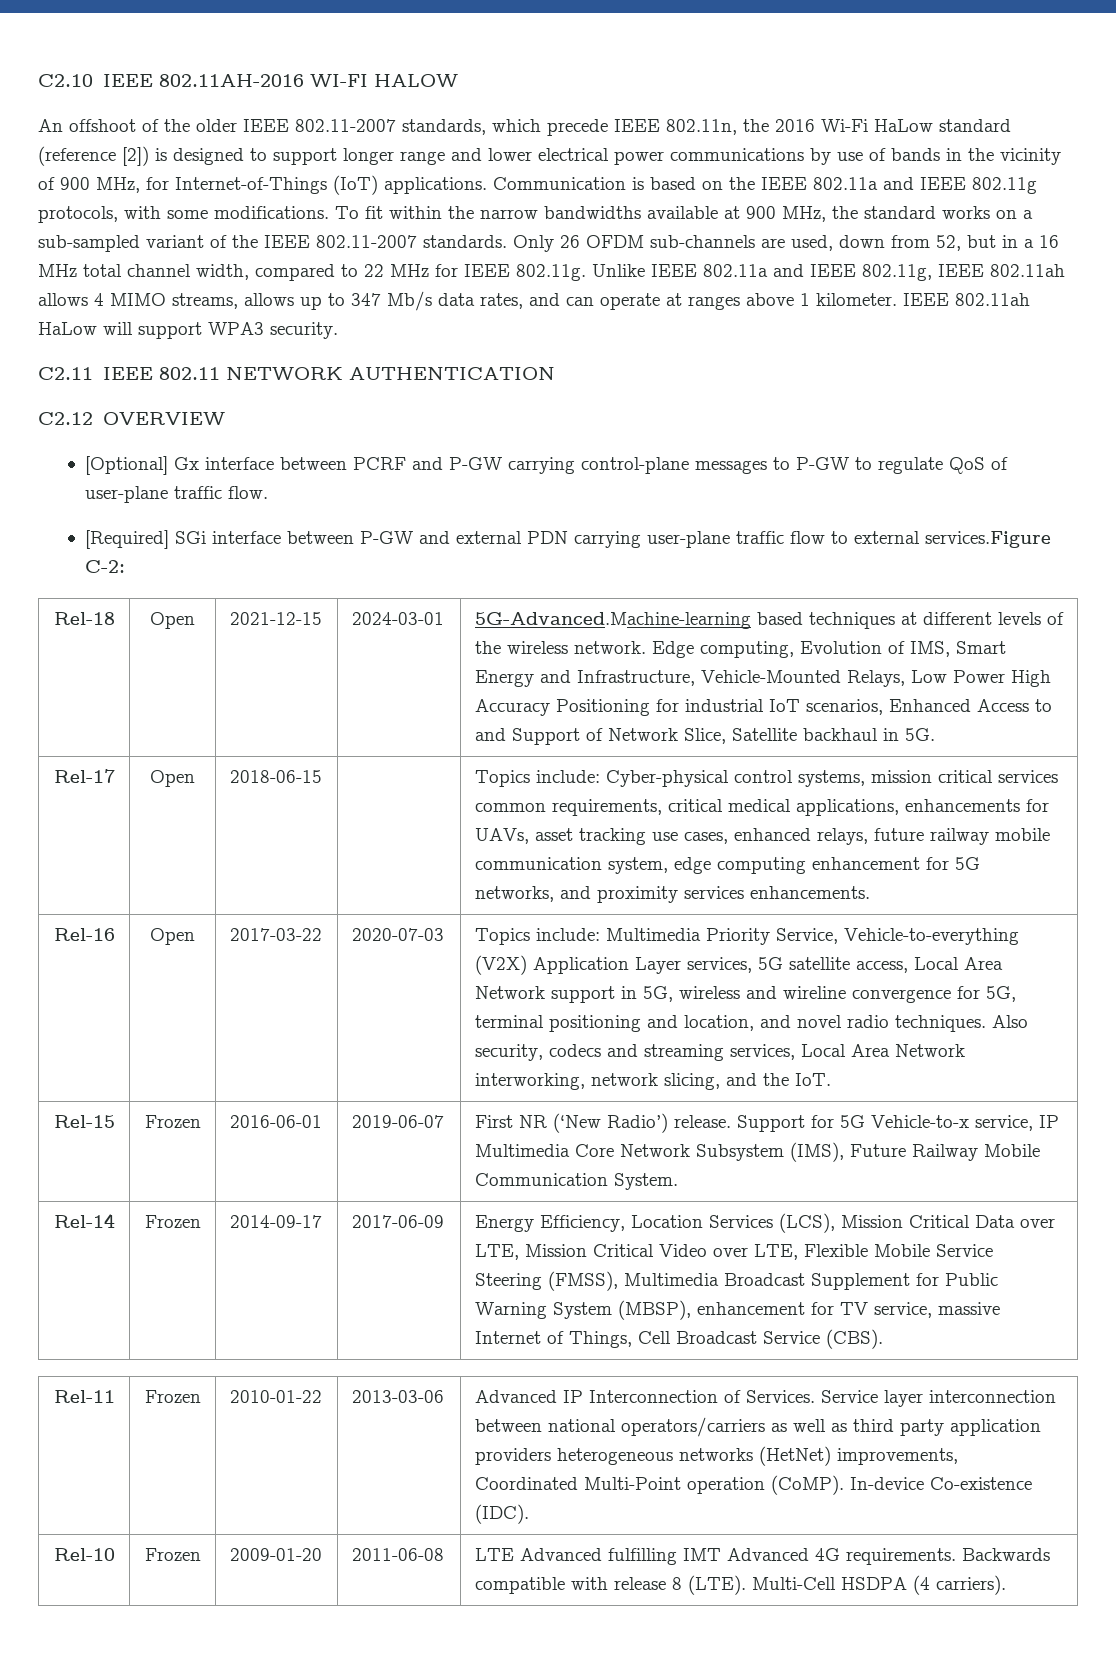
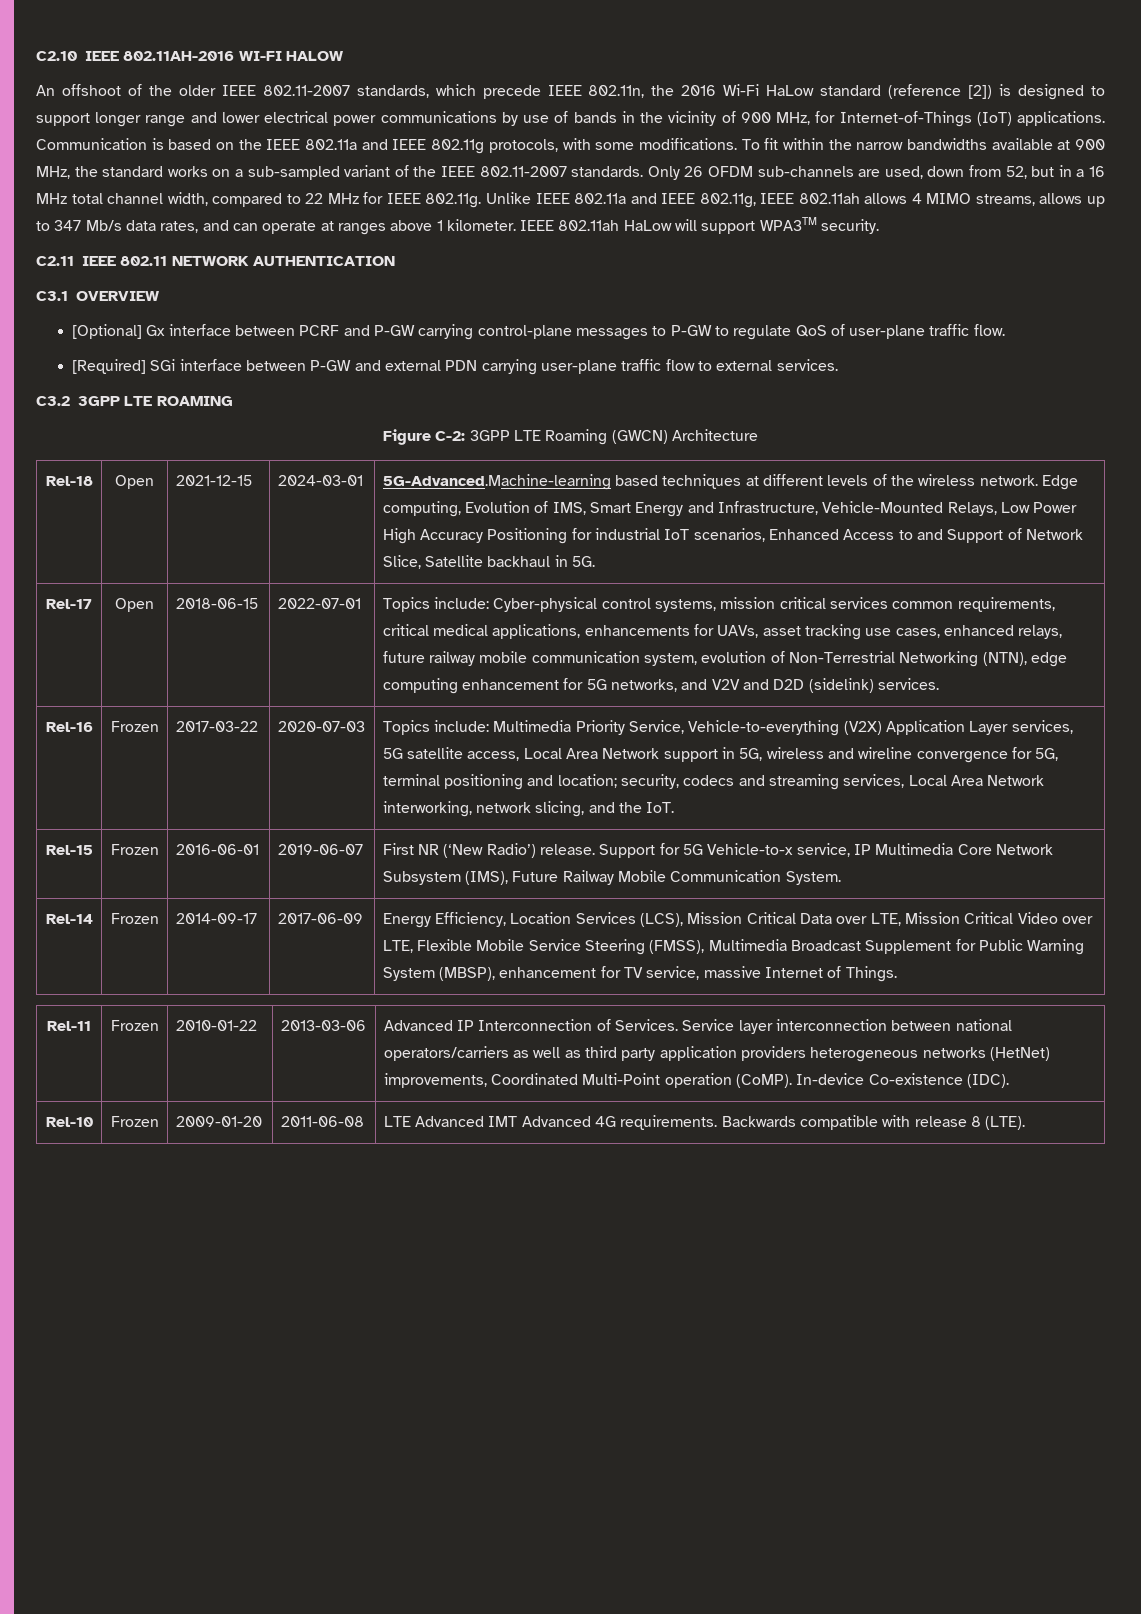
[208,322,264,335] WPA3 -> [759,217,817,231] WPA3TM
[38,412,93,425] C2.12 -> [36,291,68,301] C3.1
[925,531,1052,548] [85,560,126,573] services.Figure C-2: -> [776,359,838,371] [36,396,233,406] [383,429,758,445] services. // C3.2 3GPP LTE ROAMING // Figure C-2: 3GPP LTE Roaming (GWCN) Architecture
(322, 776) none -> [277,598,361,609] 2022-07-01
(668, 865) none -> [701,651,1027,667] evolution of Non-Terrestrial Networking (NTN),
[596,886,870,903] proximity services enhancements. -> [711,678,939,693] V2V and D2D (sidelink) services.
[150,928,195,945] Open -> [110,721,159,732] Frozen
[683,1015,1028,1032] location, and novel radio techniques. Also -> [557,774,617,788] location;
[568,1329,883,1349] Things, Cell Broadcast Service (CBS). -> [845,966,897,982] Things.
[607,1548,677,1565] fulfilling -> (485, 1121) none
[751,1575,1006,1595] Multi-Cell HSDPA (4 carriers). -> (1026, 1123) none

